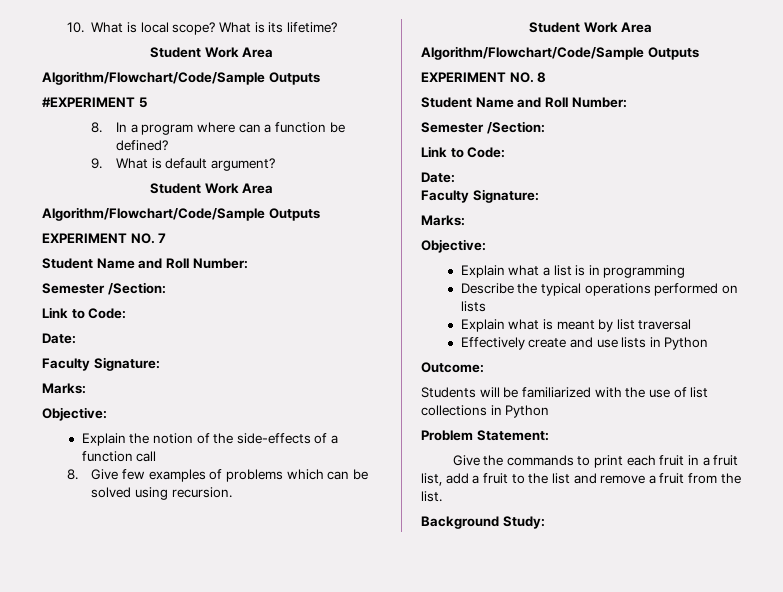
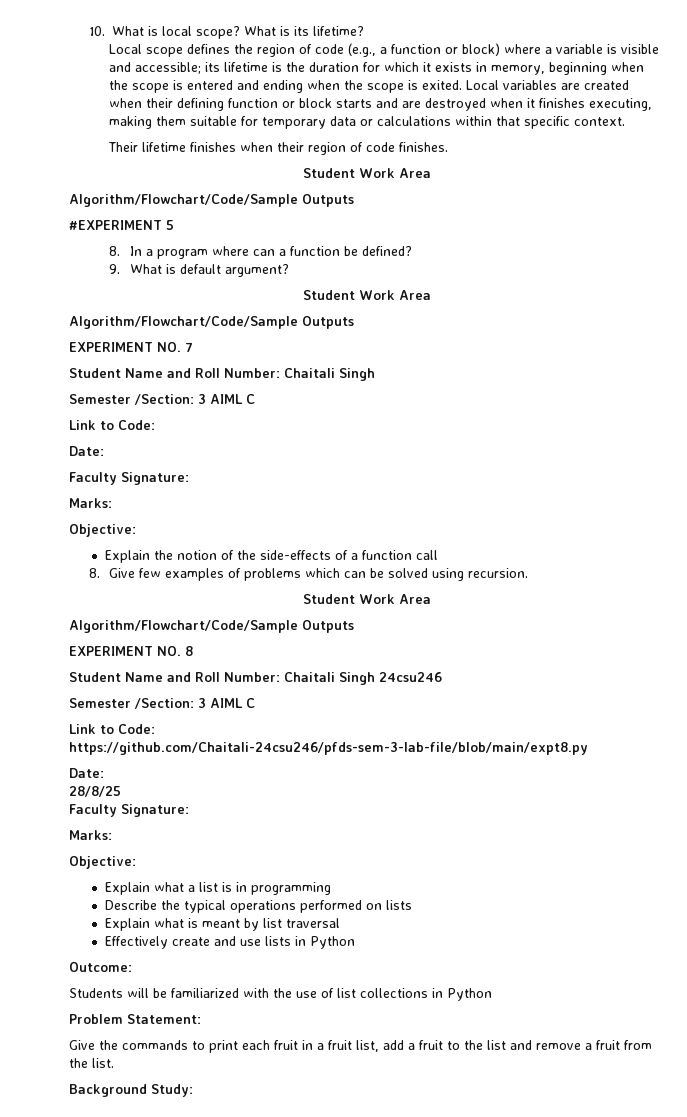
(337, 27) none -> [109,43,660,57] [109,62,645,75] [109,80,630,93] [109,98,653,111] [109,116,626,129] [108,142,449,155] // Local scope defines the region of code (e.g., a function or block) where a variable is visible and accessible; its lifetime is the duration for which it exists in memory, beginning when the scope is entered and ending when the scope is exited. Local variables are created when their defining function or block starts and are destroyed when it finishes executing, making them suitable for temporary data or calculations within that specific context. // Their lifetime finishes when their region of code finishes.
[42,282,166,295] // Semester /Section: -> [284,368,375,381] [69,394,255,405] Chaitali Singh // Semester /Section: 3 AIML C
[421,121,545,134] [421,146,506,158] [421,172,455,183] // Semester /Section: // Link to Code: // Date: -> [284,672,442,685] [69,698,255,709] [69,724,155,734] [69,742,588,755] [69,768,104,778] [69,786,121,797] Chaitali Singh 24csu246 // Semester /Section: 3 AIML C // Link to Code: https://github.com/Chaitali-24csu246/pfds-sem-3-lab-file/blob/main/expt8.py // Date: // 28/8/25

